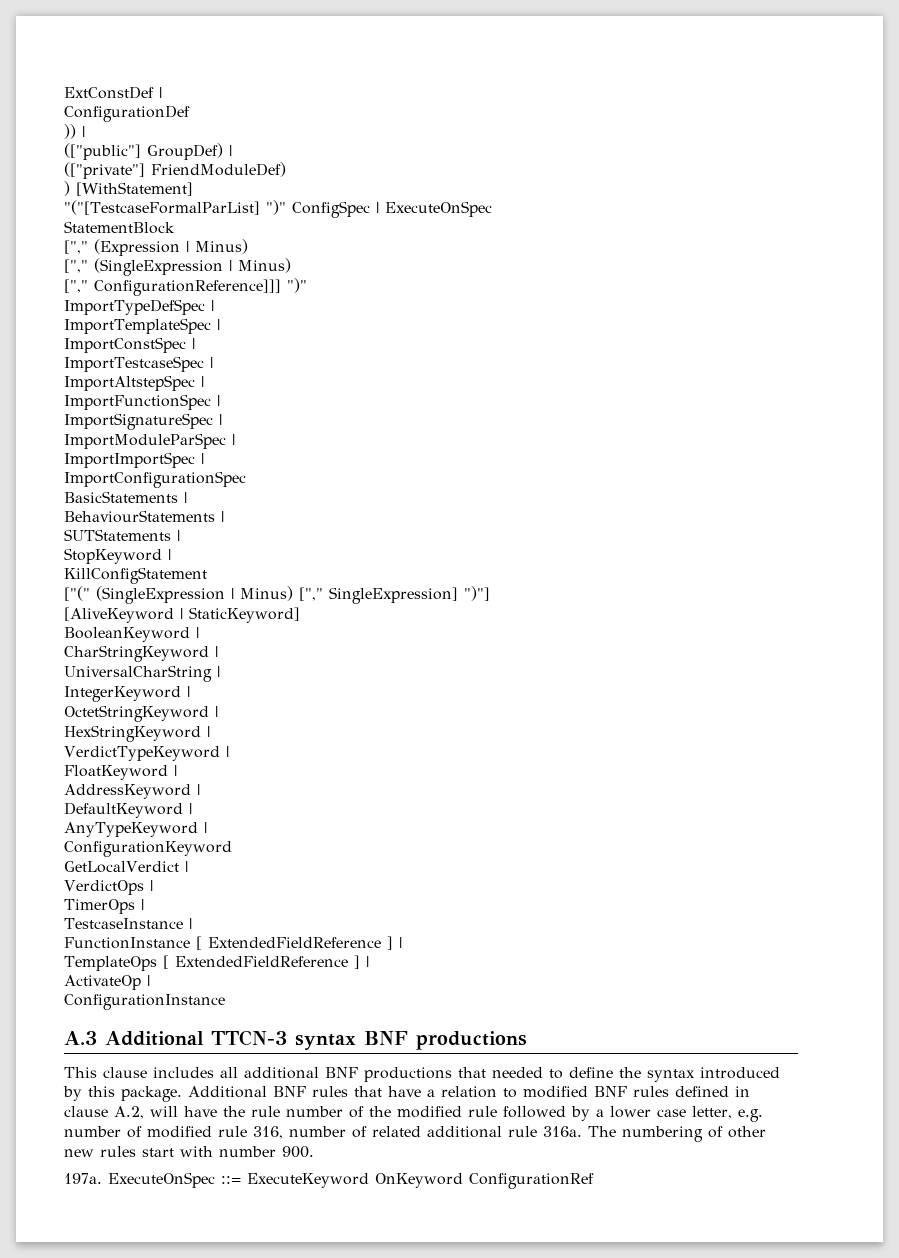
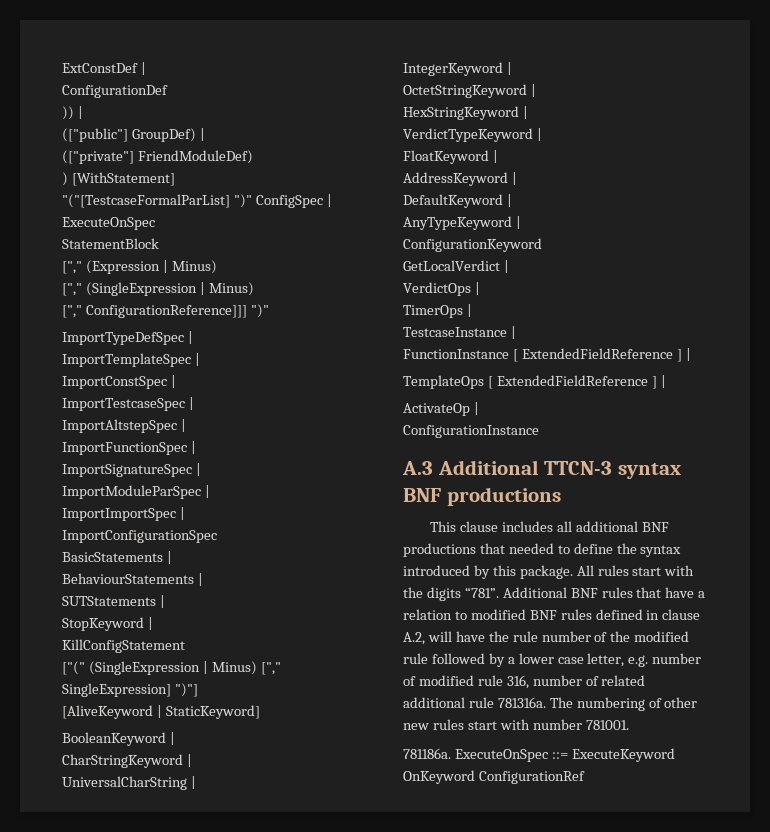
(182, 1094) none -> [576,565,695,576] [403,587,499,601] All rules start with the digits “781”.
[543,1126,582,1137] 316a. -> [497,697,546,708] 781316a.
[282,1146,314,1158] [64,1173,102,1184] 900. // 197a. -> [585,720,629,730] [403,748,451,759] 781001. // 781186a.

